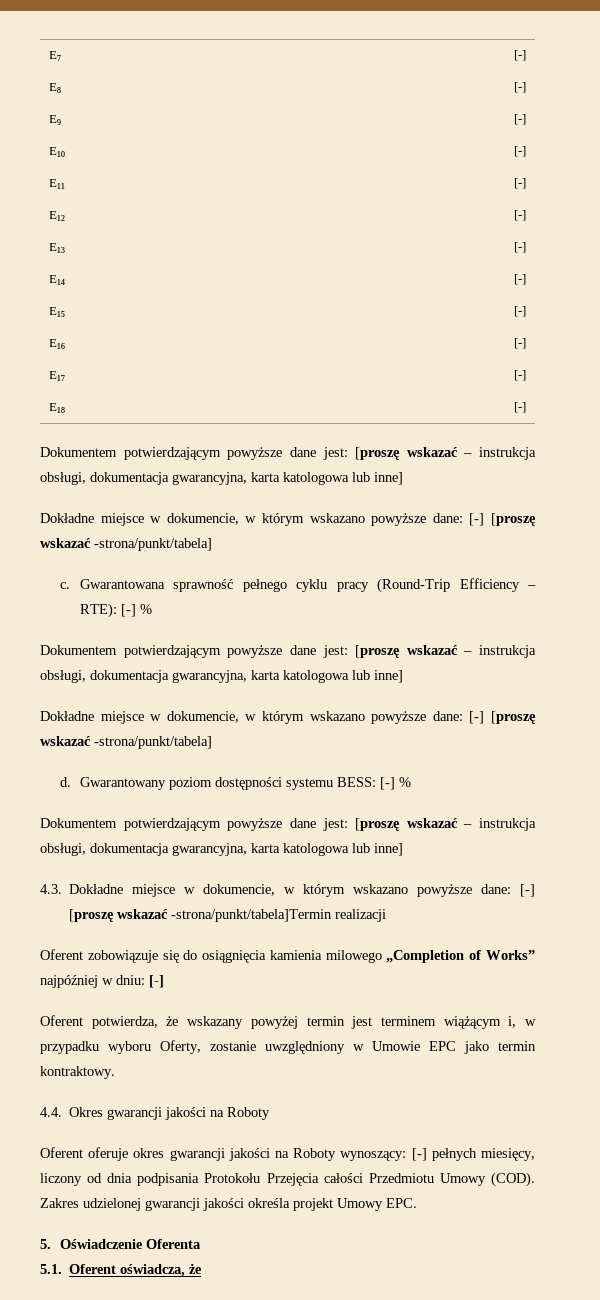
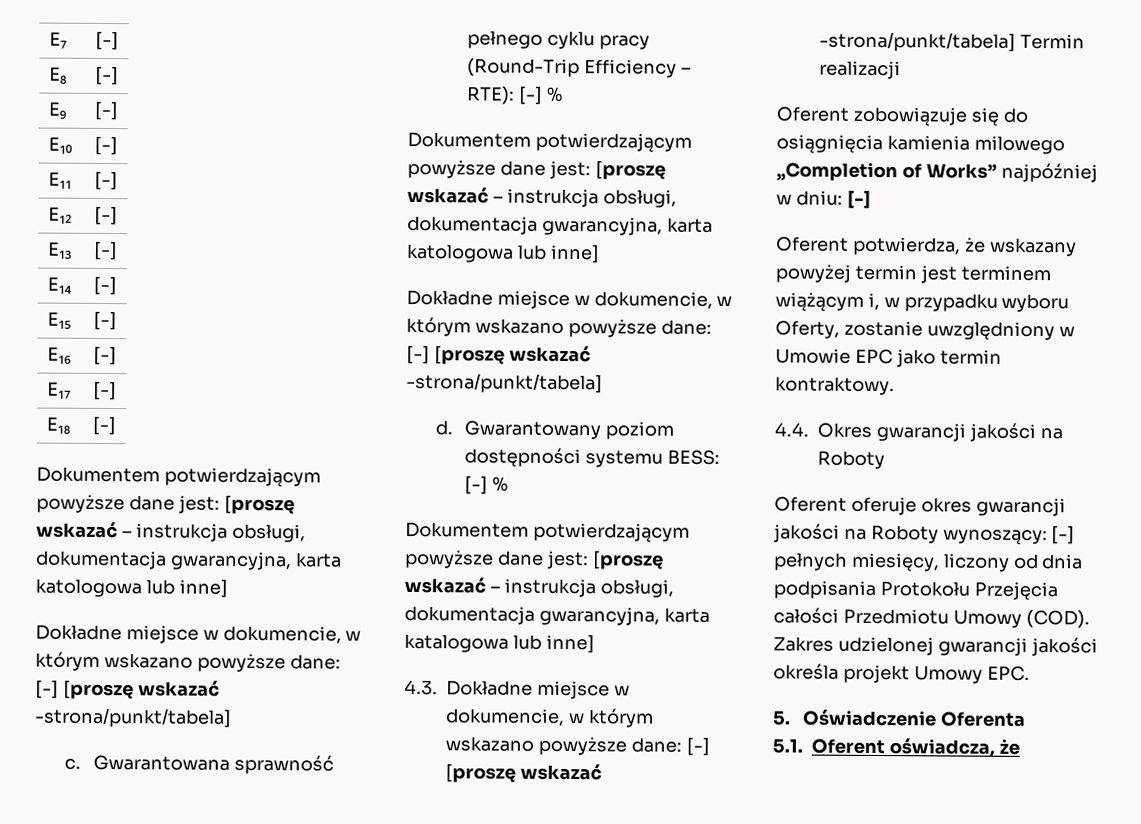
[283,843,349,856] katologowa -> [404,633,509,653] katalogowa
[171,909,333,922] -strona/punkt/tabela]Termin -> [819,31,1085,52] -strona/punkt/tabela] Termin

